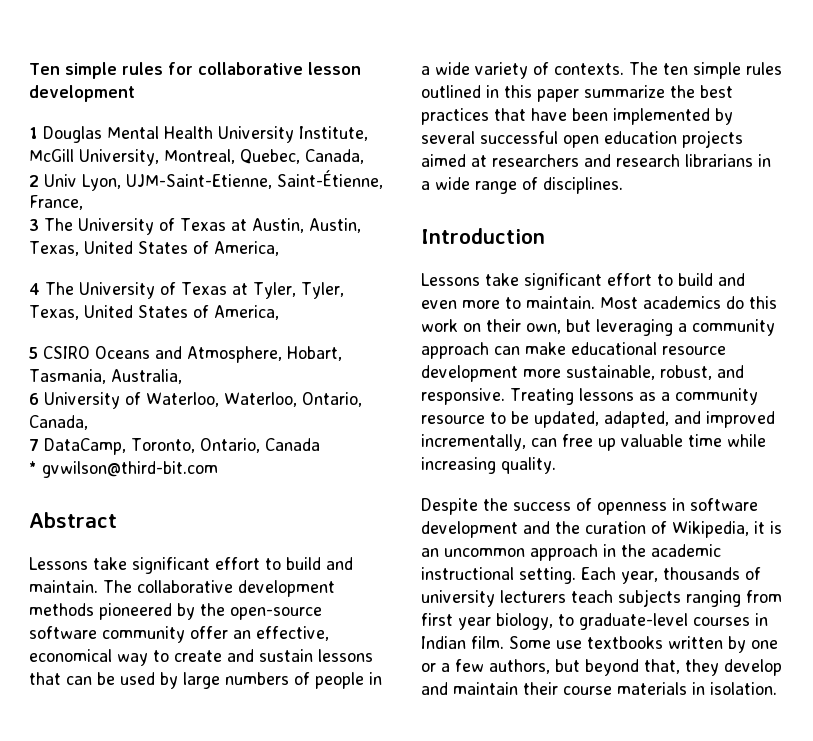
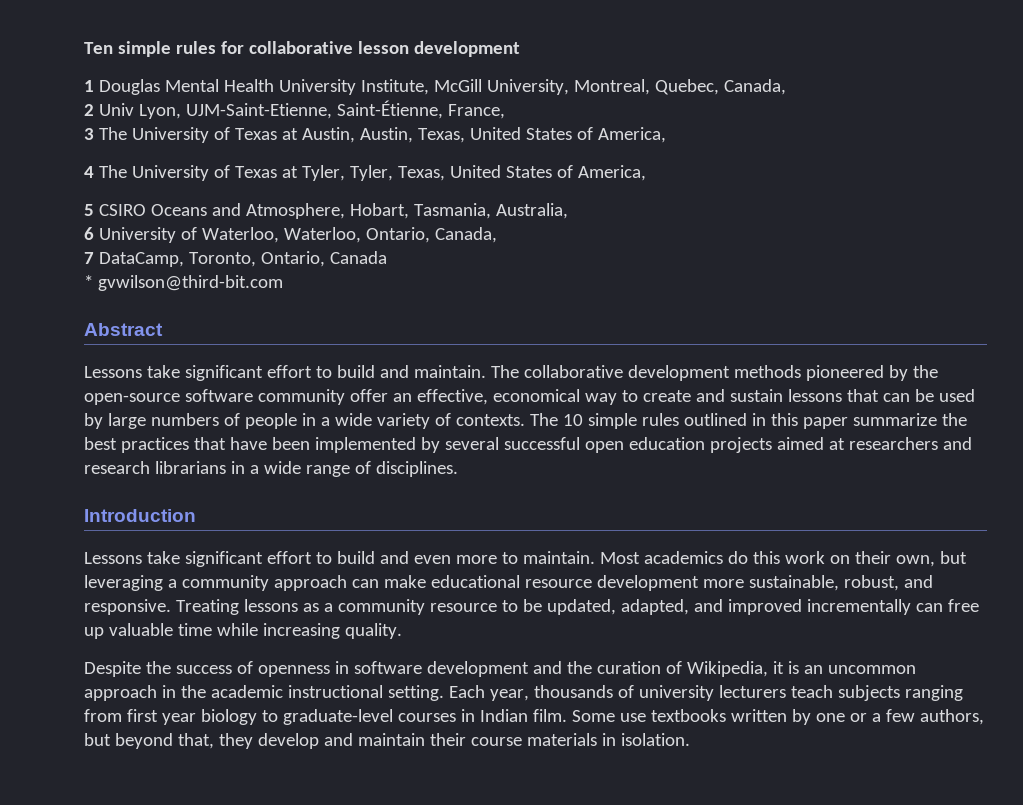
[663,63,688,75] ten -> [562,414,583,426] 10
[421,434,526,451] incrementally, -> [806,599,911,615] incrementally
[496,613,553,630] biology, -> [200,709,257,725] biology

